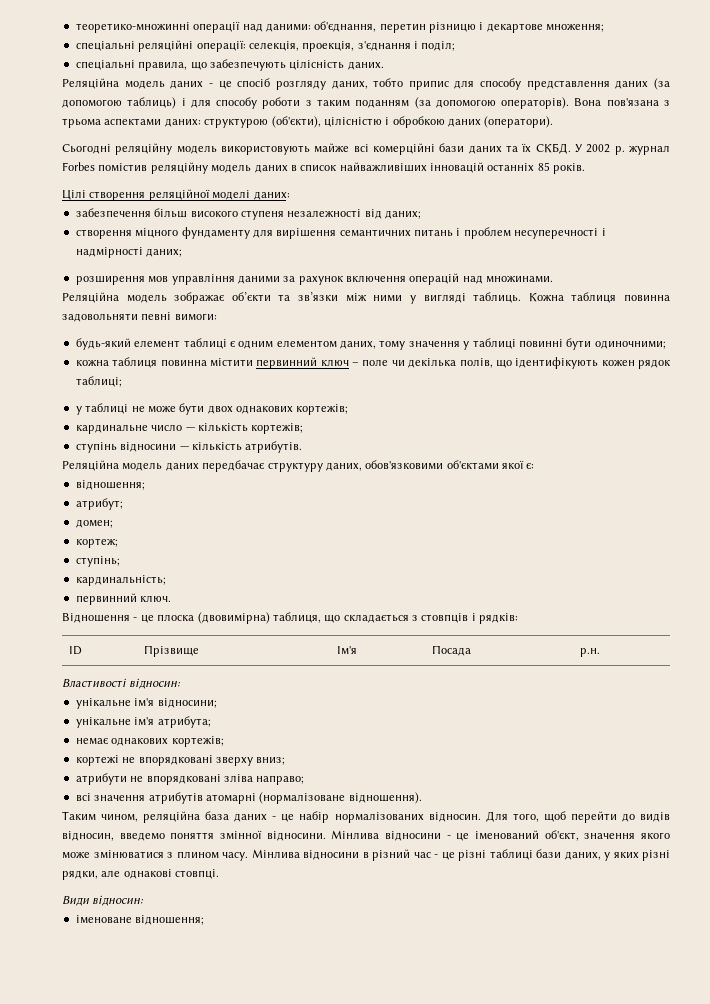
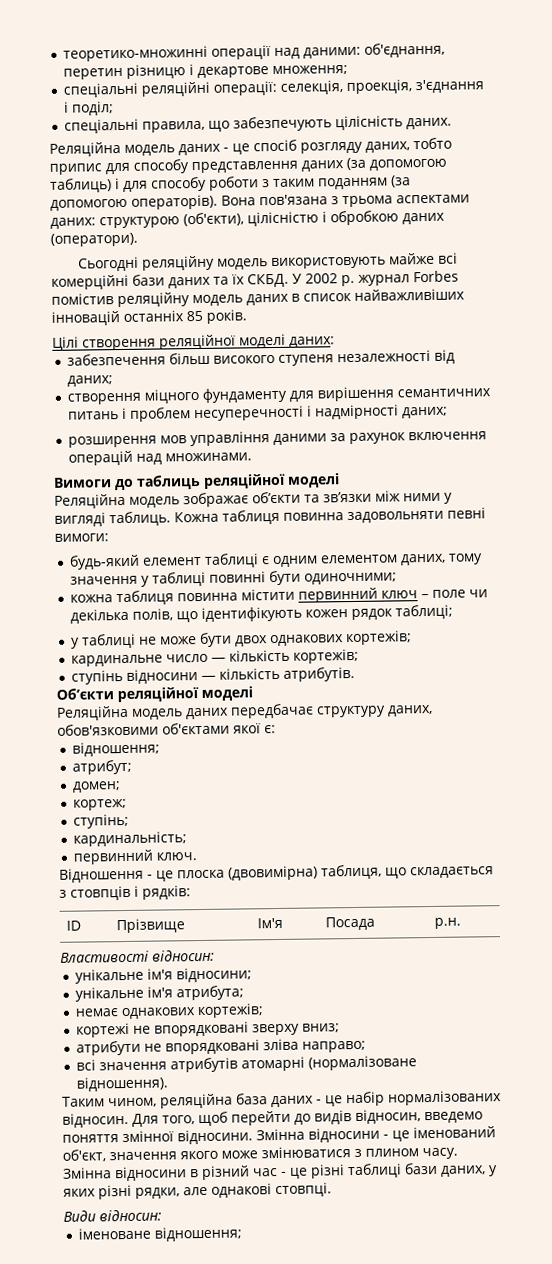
(554, 279) none -> [53,473,340,491] // Вимоги до таблиць реляційної моделі
(303, 447) none -> [56,686,253,703] // Об’єкти реляційної моделі
[331,830,380,840] Мінлива -> [256,1128,305,1141] Змінна
[251,849,300,859] Мінлива -> [62,1167,112,1179] Змінна

